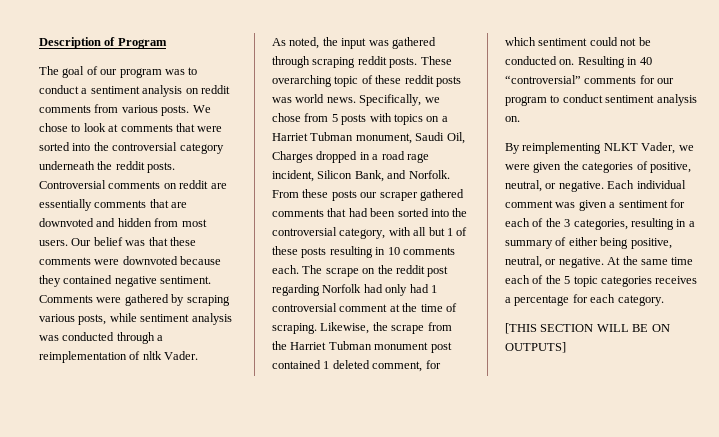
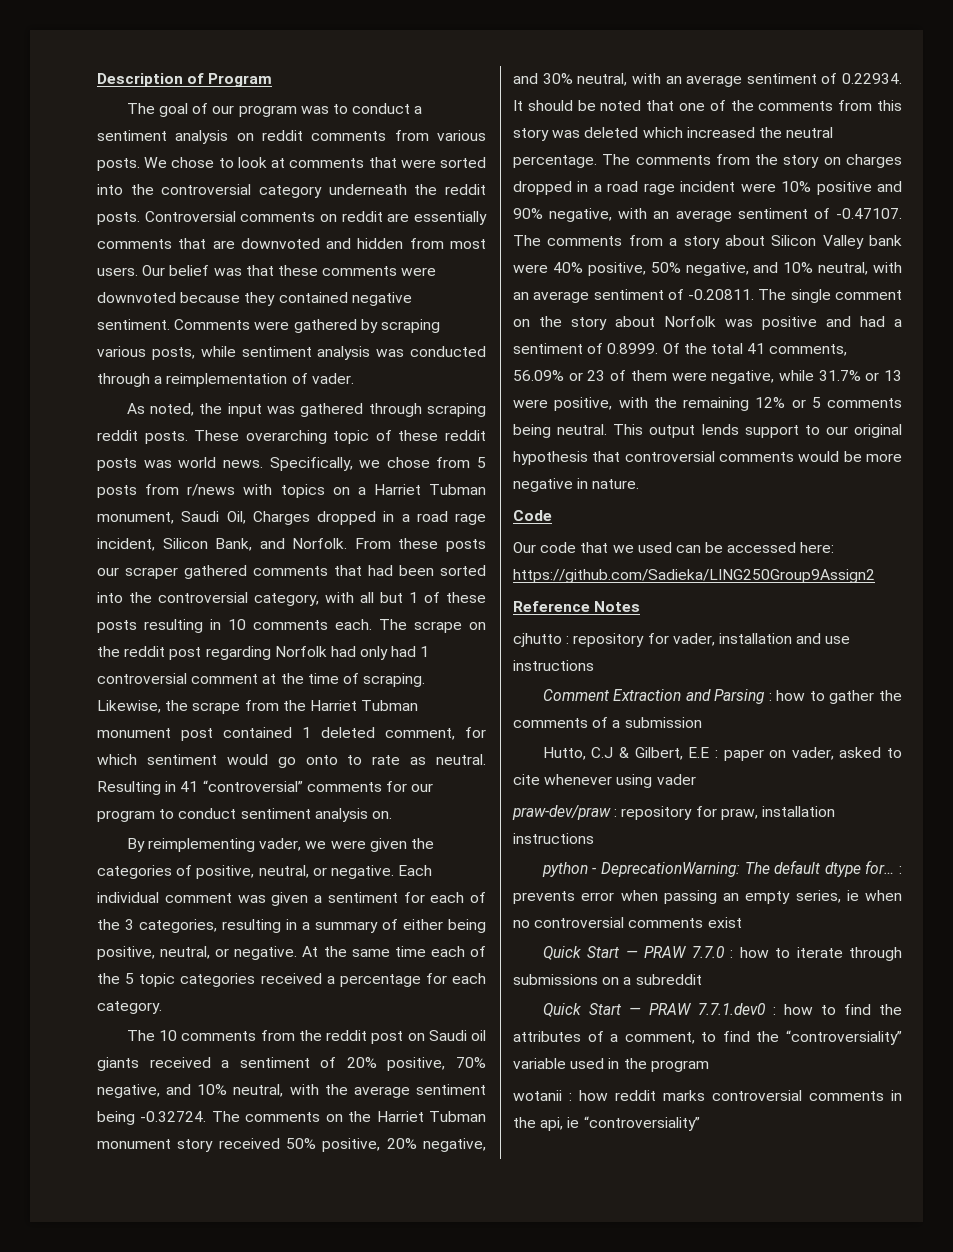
[142,351,199,360] nltk Vader. -> [311,373,354,384] vader.
(367, 119) none -> [145,484,236,496] from r/news
[589,37,651,46] [505,56,575,65] could not be conducted on. -> [226,754,486,768] would go onto to rate as neutral.
[639,57,652,65] 40 -> [180,781,199,792] 41
[603,142,676,154] NLKT Vader, -> [259,838,302,851] vader,
[655,276,698,284] receives -> [260,973,322,984] received
[505,323,670,334] [505,342,566,353] [THIS SECTION WILL BE ON OUTPUTS] -> [126,1030,486,1044] [97,1057,486,1071] [97,1084,486,1098] [97,1111,486,1125] [97,1138,486,1152] [513,73,902,87] [513,100,902,111] [513,127,834,141] [513,154,902,168] [513,181,902,195] [513,208,902,222] [513,235,902,249] [513,262,902,276] [513,289,902,303] [513,316,902,330] [513,343,848,356] [513,370,902,384] [513,397,902,411] [513,424,902,438] [513,451,902,465] [513,478,640,492] [513,510,552,521] [513,542,835,553] [513,569,875,583] [513,601,641,612] [513,633,851,647] [513,660,594,671] [542,689,902,704] [513,717,702,728] [542,747,902,761] [513,774,696,788] [512,805,835,820] [513,833,594,844] [541,860,902,877] [513,890,902,904] [513,917,742,928] [542,946,902,961] [513,974,702,985] [542,1003,902,1017] [513,1030,902,1045] [513,1058,709,1072] [513,1090,902,1101] [513,1116,700,1131] The 10 comments from the reddit post on Saudi oil giants received a sentiment of 20% positive, 70% negative, and 10% neutral, with the average sentiment being -0.32724. The comments on the Harriet Tubman monument story received 50% positive, 20% negative, and 30% neutral, with an average sentiment of 0.22934. It should be noted that one of the comments from this story was deleted which increased the neutral percentage. The comments from the story on charges dropped in a road rage incident were 10% positive and 90% negative, with an average sentiment of -0.47107. The comments from a story about Silicon Valley bank were 40% positive, 50% negative, and 10% neutral, with an average sentiment of -0.20811. The single comment on the story about Norfolk was positive and had a sentiment of 0.8999. Of the total 41 comments, 56.09% or 23 of them were negative, while 31.7% or 13 were positive, with the remaining 12% or 5 comments being neutral. This output lends support to our original hypothesis that controversial comments would be more negative in nature. // Code // Our code that we used can be accessed here: https://github.com/Sadieka/LING250Group9Assign2 // Reference Notes // cjhutto : repository for vader, installation and use instructions // Comment Extraction and Parsing : how to gather the comments of a submission // Hutto, C.J & Gilbert, E.E : paper on vader, asked to cite whenever using vader // praw-dev/praw : repository for praw, installation instructions // python - DeprecationWarning: The default dtype for… : prevents error when passing an empty series, ie when no controversial comments exist // Quick Start — PRAW 7.7.0 : how to iterate through submissions on a subreddit // Quick Start — PRAW 7.7.1.dev0 : how to find the attributes of a comment, to find the “controversiality” variable used in the program // wotanii : how reddit marks controversial comments in the api, ie “controversiality”

